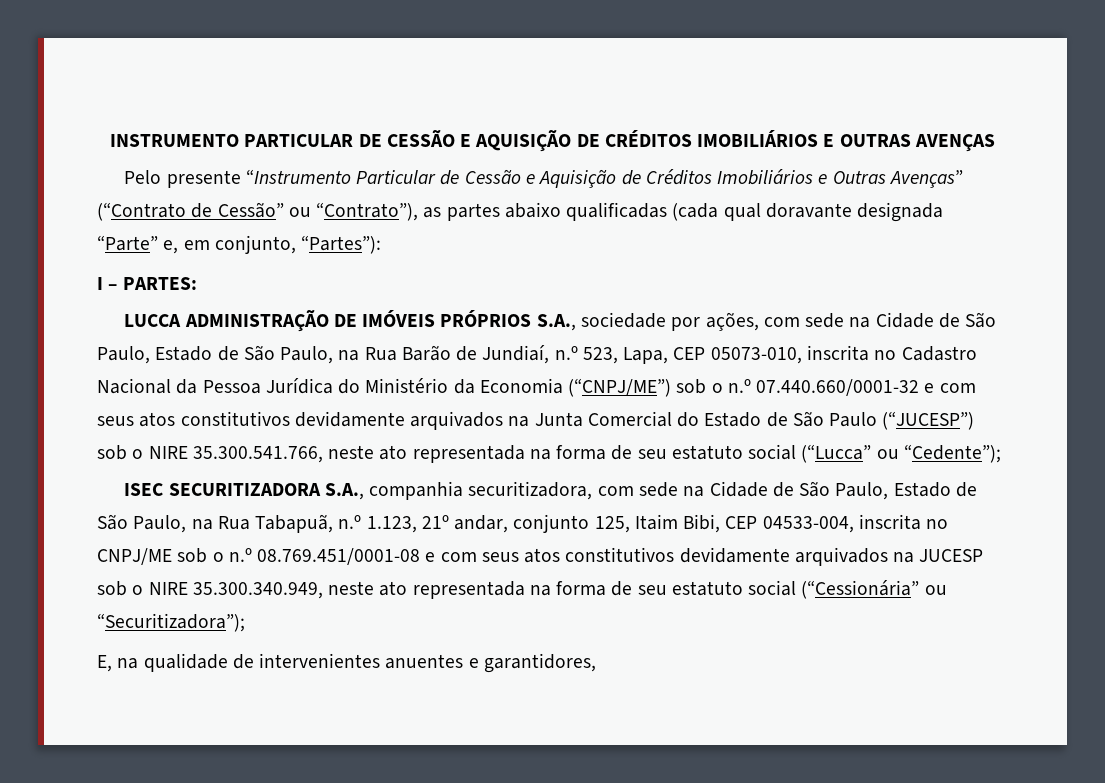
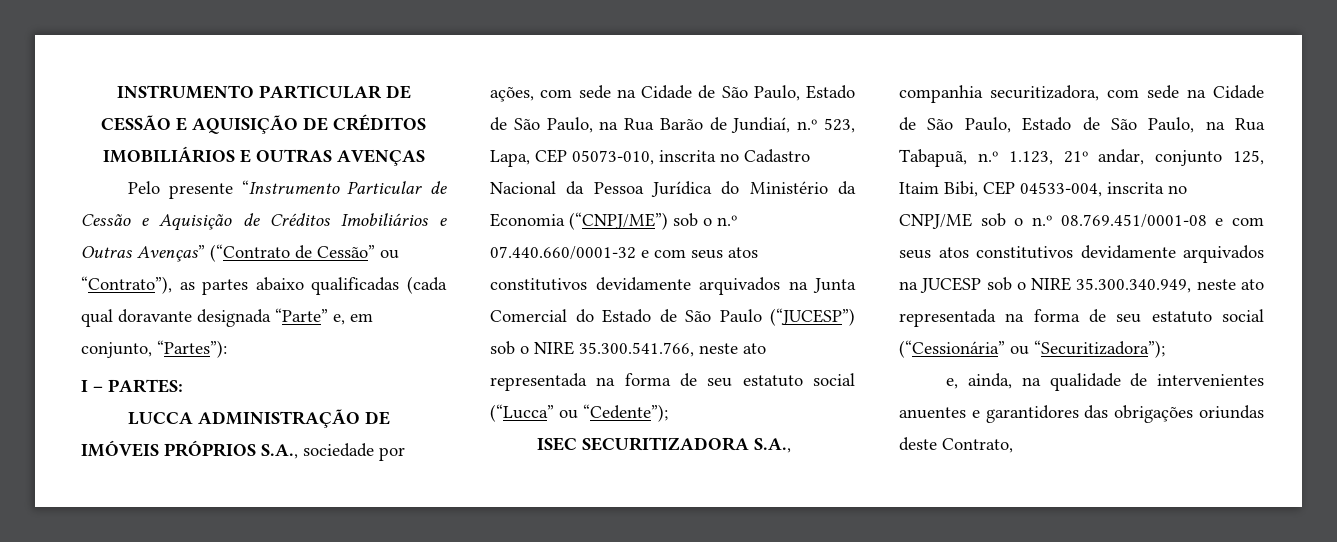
[97,655,112,672] E, -> [946,373,1013,389] e, ainda,
[483,653,596,673] garantidores, -> [985,405,1264,423] [899,437,1013,453] garantidores das obrigações oriundas deste Contrato,

